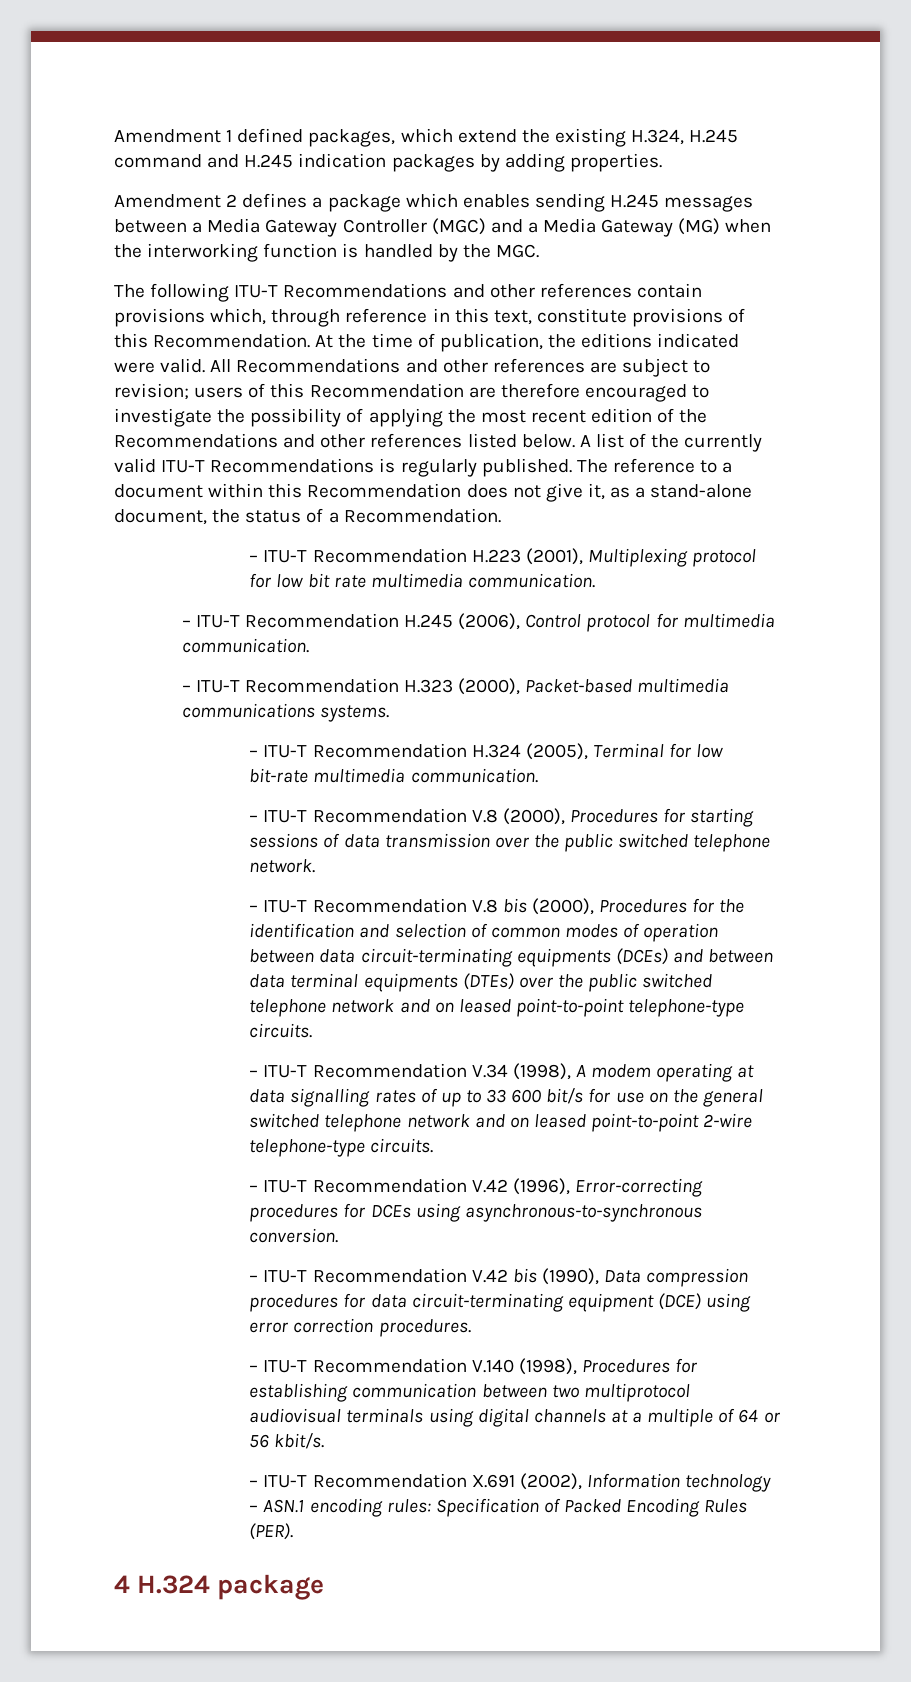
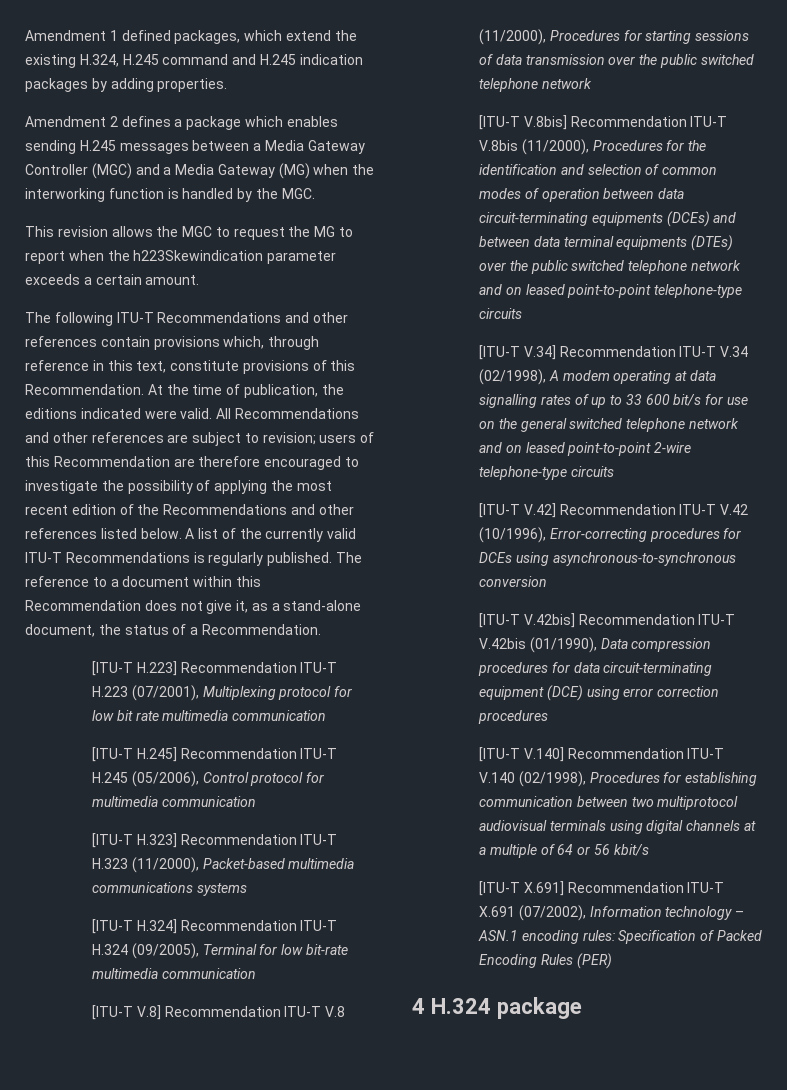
(539, 251) none -> [25,226,354,240] [25,250,337,264] [25,274,200,285] // This revision allows the MGC to request the MG to report when the h223Skewindication parameter exceeds a certain amount.
[249,548,583,565] – ITU-T Recommendation H.223 (2001), -> [91,661,338,676] [91,685,199,701] [ITU-T H.223] Recommendation ITU-T H.223 (07/2001),
[467,573,595,588] [181,613,775,632] [181,638,309,653] [181,678,730,695] [181,703,389,722] [249,743,588,760] communication. // – ITU-T Recommendation H.245 (2006), Control protocol for multimedia communication. // – ITU-T Recommendation H.323 (2000), Packet-based multimedia communications systems. // – ITU-T Recommendation H.324 (2005), -> [232,710,327,721] [91,747,338,762] [91,771,325,787] [91,796,256,807] [91,833,338,848] [91,857,355,873] [91,882,247,896] [91,919,338,934] [91,943,199,959] communication // [ITU-T H.245] Recommendation ITU-T H.245 (05/2006), Control protocol for multimedia communication // [ITU-T H.323] Recommendation ITU-T H.323 (11/2000), Packet-based multimedia communications systems // [ITU-T H.324] Recommendation ITU-T H.324 (09/2005),
[410,768,538,783] [249,808,565,825] communication. // – ITU-T Recommendation V.8 (2000), -> [161,968,256,979] [91,1005,346,1020] [478,29,546,45] communication // [ITU-T V.8] Recommendation ITU-T V.8 (11/2000),
[249,859,316,873] [249,898,594,915] network. // – ITU-T Recommendation V.8 bis (2000), -> [541,78,592,89] [478,115,728,130] [478,139,589,155] network // [ITU-T V.8bis] Recommendation ITU-T V.8bis (11/2000),
[249,1023,313,1038] [249,1063,571,1080] circuits. // – ITU-T Recommendation V.34 (1998), -> [478,308,522,319] [478,345,749,360] [478,369,546,385] circuits // [ITU-T V.34] Recommendation ITU-T V.34 (02/1998),
[370,1138,434,1153] [249,1178,570,1195] circuits. // – ITU-T Recommendation V.42 (1996), -> [570,466,614,477] [478,503,749,518] [478,527,546,543] circuits // [ITU-T V.42] Recommendation ITU-T V.42 (10/1996),
[249,1228,339,1243] [249,1268,599,1285] conversion. // – ITU-T Recommendation V.42 bis (1990), -> [478,576,547,587] [478,613,736,628] [478,637,597,653] conversion // [ITU-T V.42bis] Recommendation ITU-T V.42bis (01/1990),
[378,1319,471,1337] [249,1358,577,1375] procedures. // – ITU-T Recommendation V.140 (1998), -> [477,710,548,724] [478,747,725,762] [478,771,586,787] procedures // [ITU-T V.140] Recommendation ITU-T V.140 (02/1998),
[274,1433,325,1449] [249,1473,582,1490] kbit/s. // – ITU-T Recommendation X.691 (2002), -> [613,844,649,856] [478,881,725,896] [478,905,586,921] kbit/s // [ITU-T X.691] Recommendation ITU-T X.691 (07/2002),
[249,1523,294,1540] (PER). -> [576,953,612,969] (PER)

